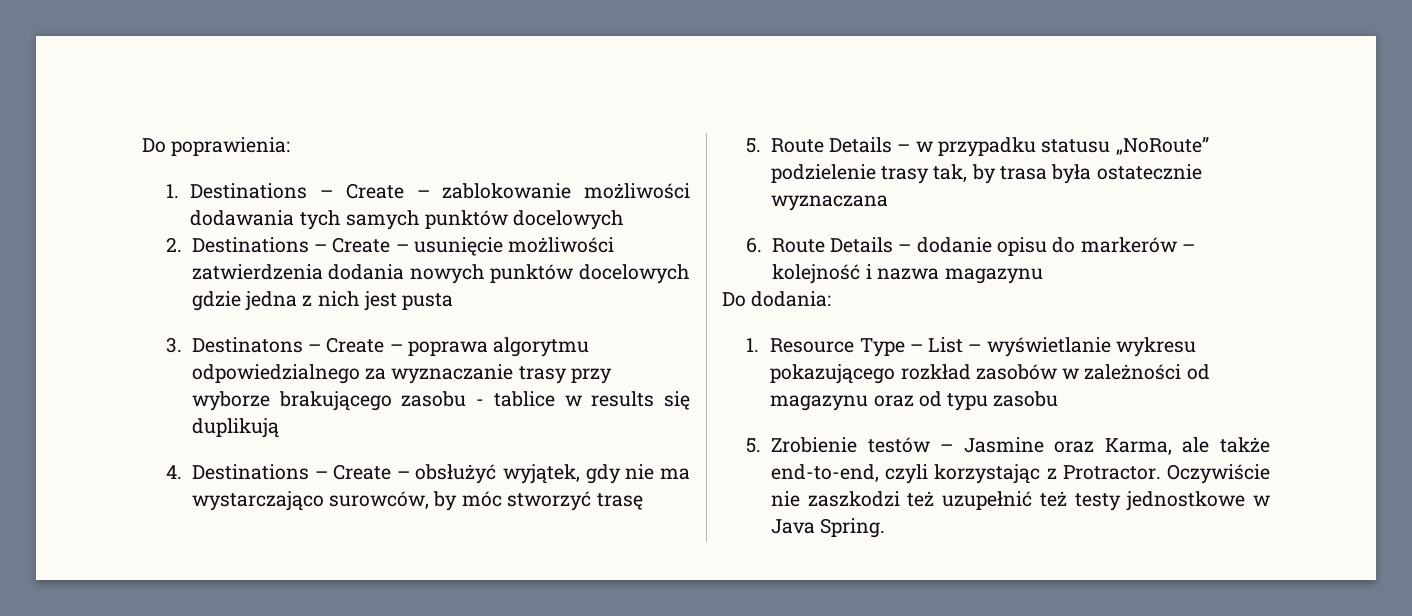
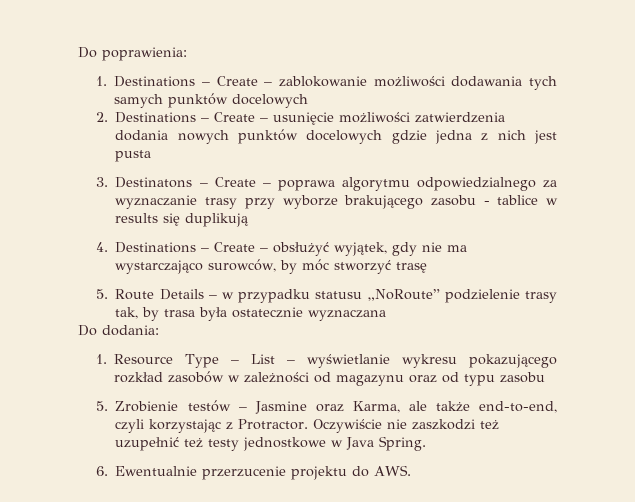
[746,237,1195,256] [771,264,1043,284] // 6. Route Details – dodanie opisu do markerów – kolejność i nazwa magazynu -> (387, 315) none
(886, 528) none -> [96,465,412,480] // 6. Ewentualnie przerzucenie projektu do AWS.

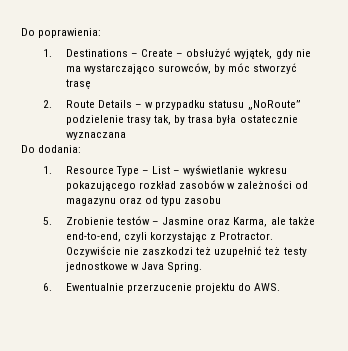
[279,76,557,90] [114,93,309,108] [96,112,506,125] [115,129,557,144] [115,150,152,162] [96,177,557,191] [115,195,558,209] [115,213,250,227] [96,242,269,253] zablokowanie możliwości dodawania tych samych punktów docelowych // 2. Destinations – Create – usunięcie możliwości zatwierdzenia dodania nowych punktów docelowych gdzie jedna z nich jest pusta // 3. Destinatons – Create – poprawa algorytmu odpowiedzialnego za wyznaczanie trasy przy wyborze brakującego zasobu - tablice w results się duplikują // 4. Destinations – Create – -> (184, 55) none
[96,289,109,299] 5. -> [43,100,53,108] 2.

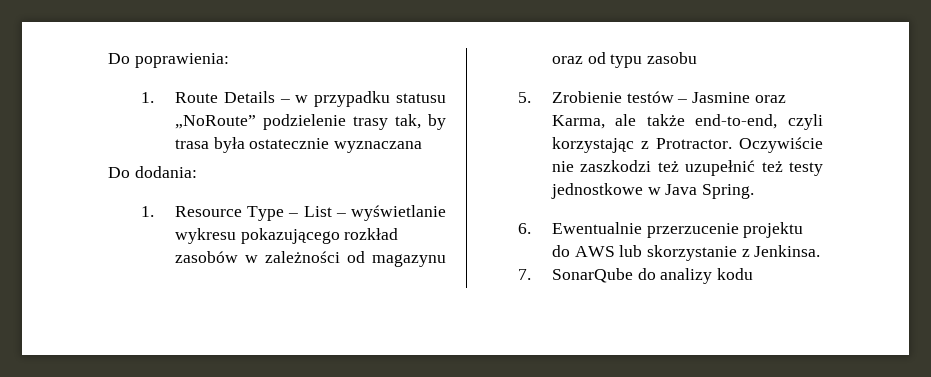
[65,48,311,59] [65,63,298,74] [65,79,91,89] [43,100,53,108] Destinations – Create – obsłużyć wyjątek, gdy nie ma wystarczająco surowców, by móc stworzyć trasę // 2. -> (155, 97) none
[254,283,281,291] AWS. -> [574,245,821,261] [518,268,754,284] AWS lub skorzystanie z Jenkinsa. // 7. SonarQube do analizy kodu

